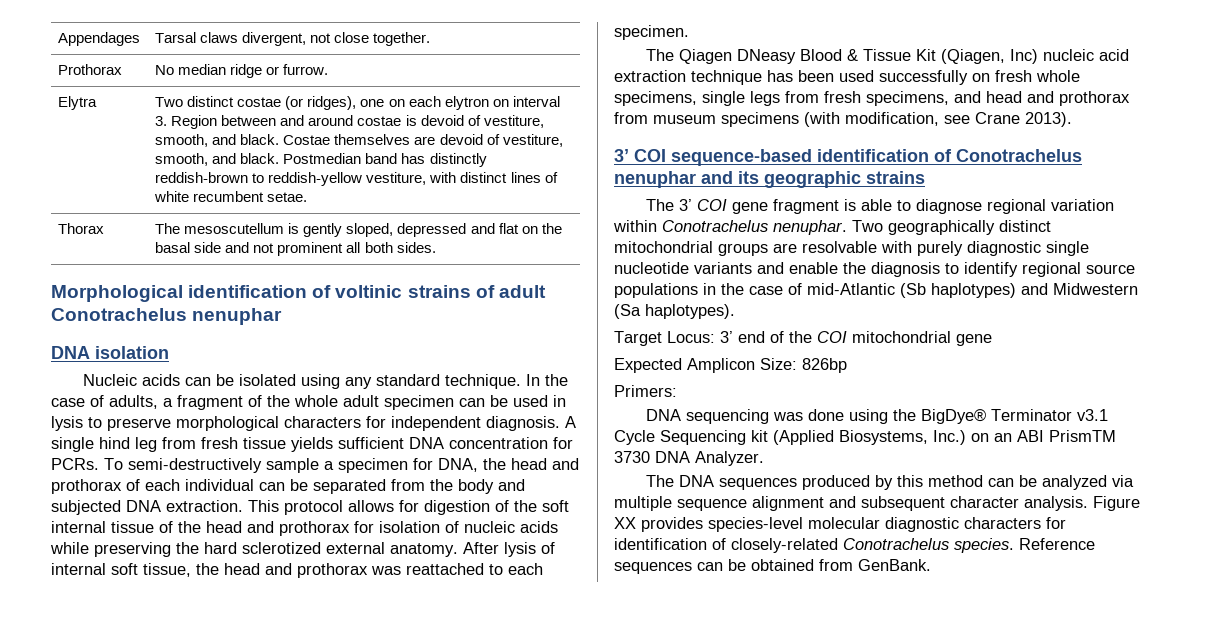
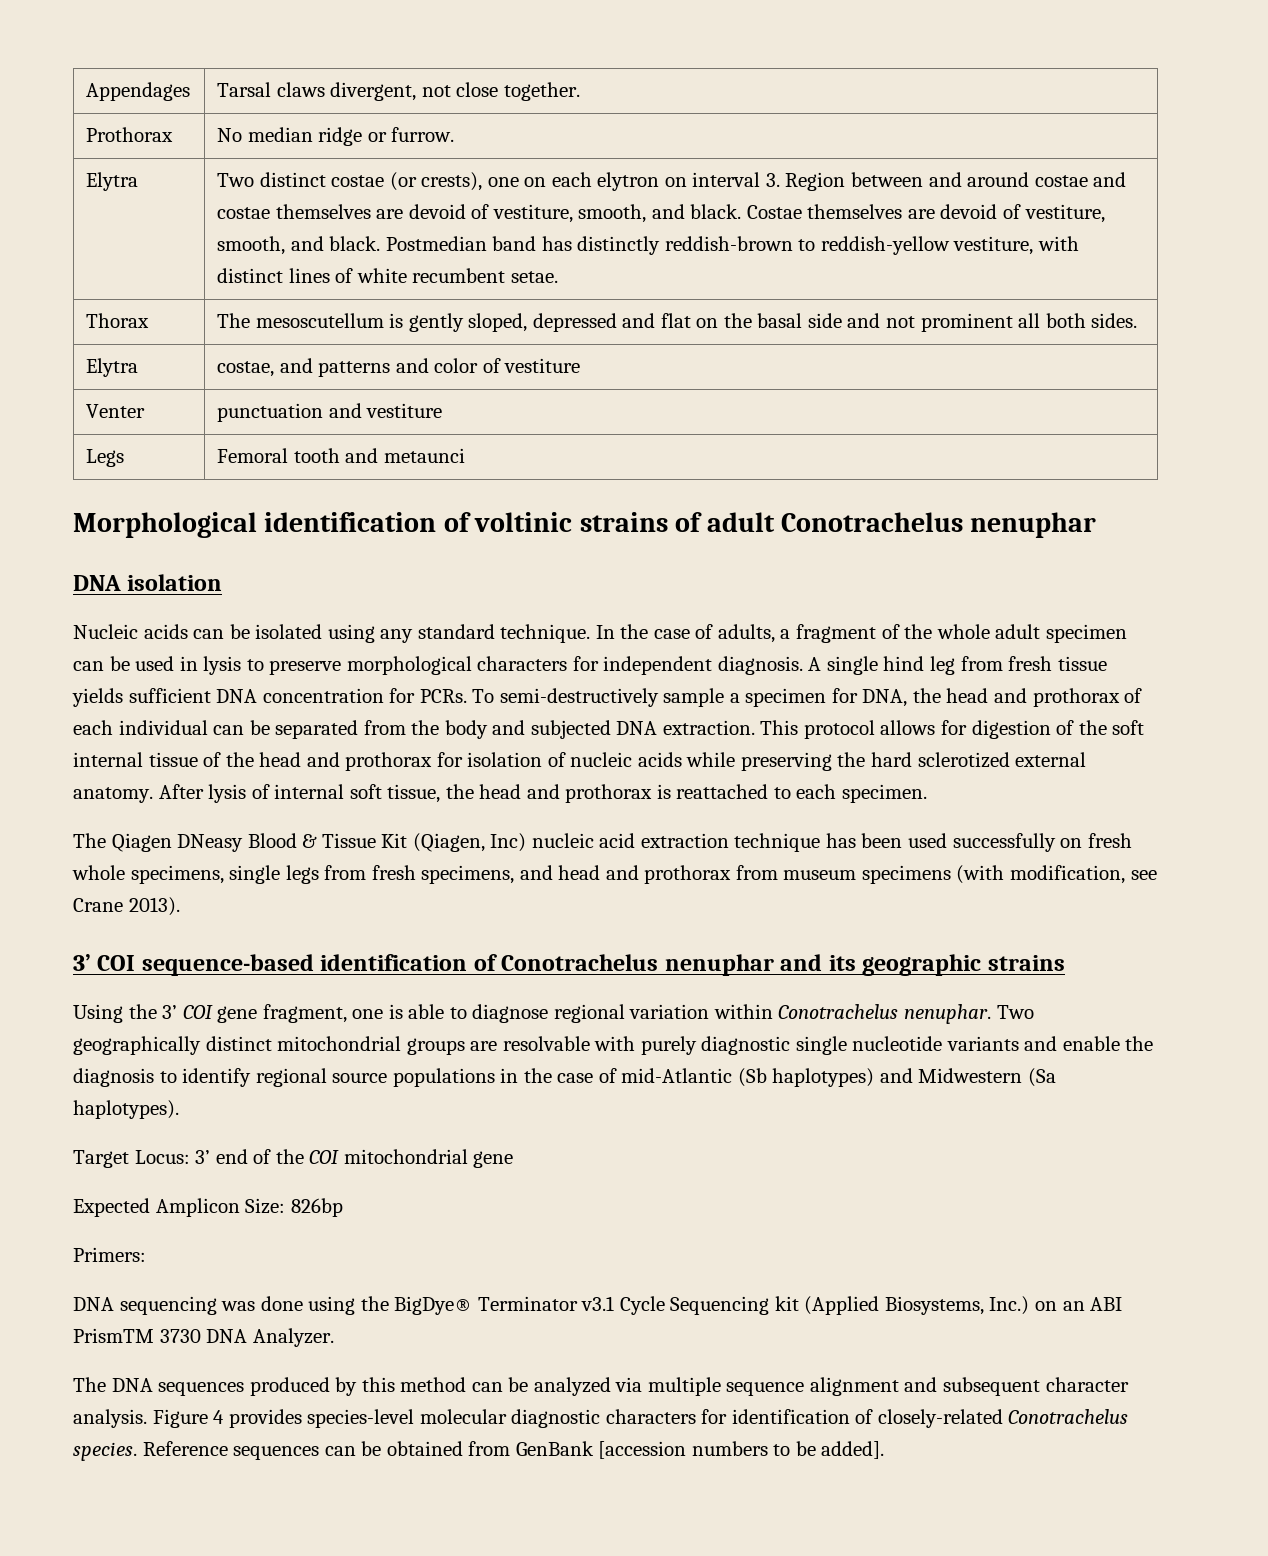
[307,96,357,110] ridges), -> [421,172,483,191] crests),
[405,115,417,126] is -> [1093,172,1127,187] [217,204,404,219] and costae themselves are
(436, 247) none -> [86,358,139,377] [217,358,581,377] [86,404,146,418] [217,403,443,422] [86,449,125,467] [217,448,465,463] // Elytra | costae, and patterns and color of vestiture // Venter | punctuation and vestiture // Legs | Femoral tooth and metaunci
[371,566,401,575] was -> [656,784,671,799] is
[645,199,674,211] The -> [73,1004,157,1023] Using the
[772,199,839,214] fragment -> [262,1004,384,1023] fragment, one
[614,517,636,529] XX -> [213,1410,225,1424] 4
[858,559,931,571] GenBank. -> [515,1441,885,1459] GenBank [accession numbers to be added].

